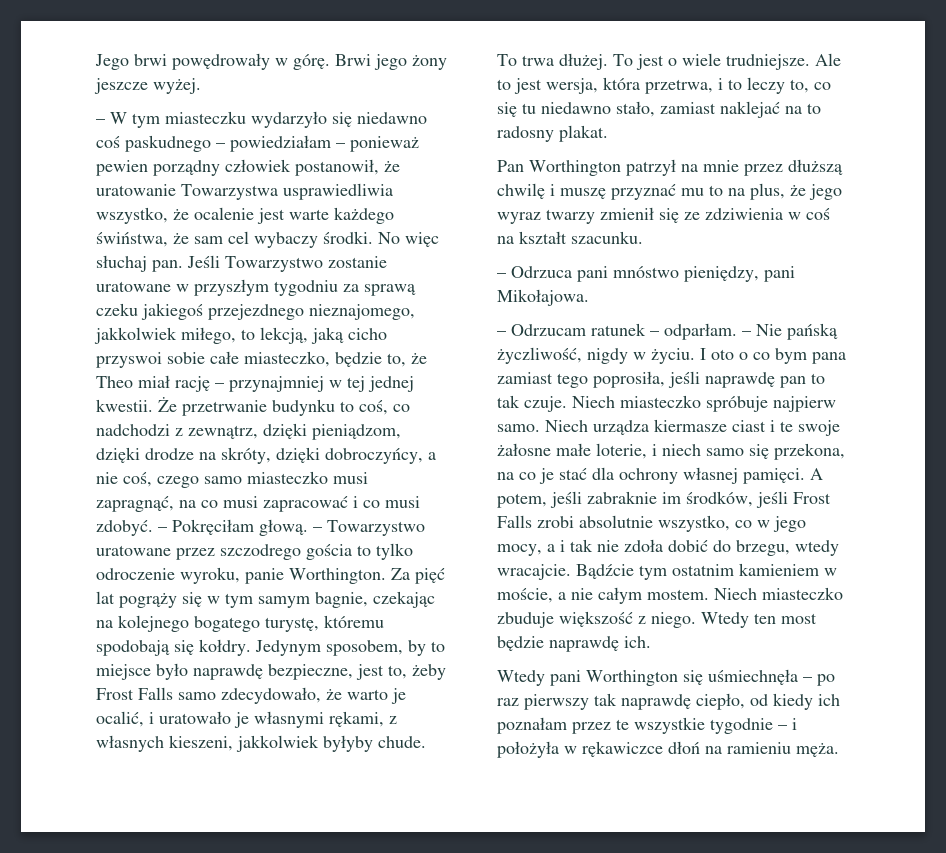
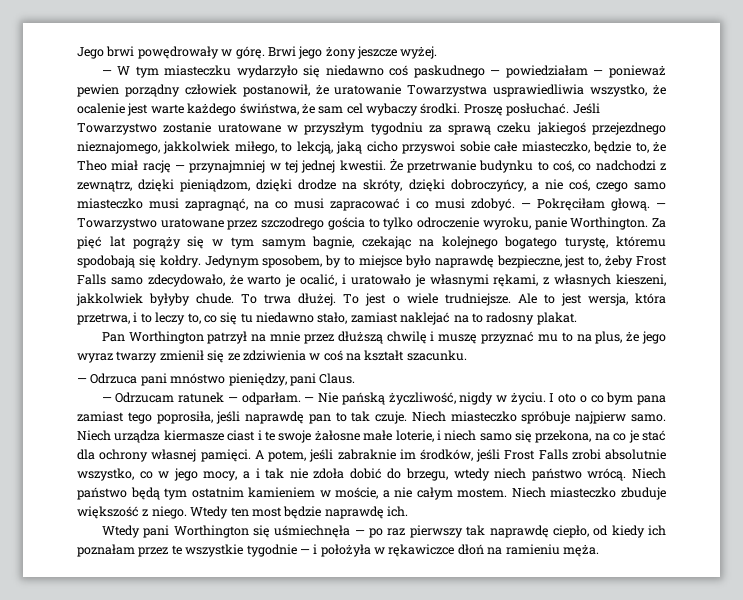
[96,119,105,124] – -> [101,70,112,75] —
[216,135,345,152] – powiedziałam – -> [490,65,604,78] — powiedziałam —
[378,232,439,247] [96,255,183,272] No więc słuchaj pan. -> [463,103,570,116] Proszę posłuchać.
[215,383,224,388] – -> [174,165,185,170] —
[158,527,167,532] – -> [521,203,531,208] —
[313,527,322,532] – -> [656,203,666,208] —
[497,273,506,278] – -> [77,378,87,383] —
[497,289,589,306] [497,323,751,340] Mikołajowa. // – Odrzucam ratunek – odparłam. – -> [319,373,356,384] [101,392,315,405] Claus. // — Odrzucam ratunek — odparłam. —
[497,564,634,580] wracajcie. Bądźcie -> [494,468,666,481] [77,487,160,500] niech państwo wrócą. Niech państwo będą
[803,677,812,682] – -> [354,530,365,535] —
[778,725,787,730] – -> [299,549,310,554] —

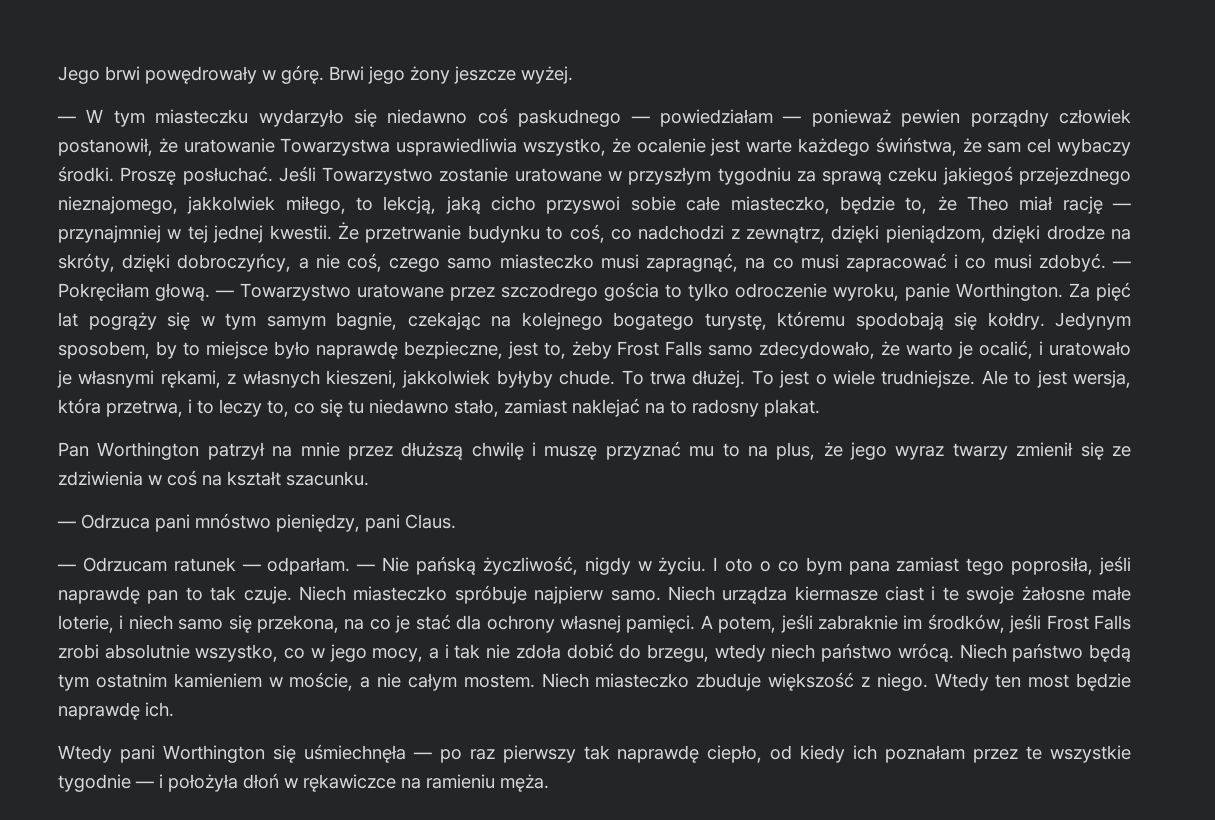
(371, 550) none -> [243,773,279,789] dłoń
[457,544,484,555] dłoń -> (396, 783) none

